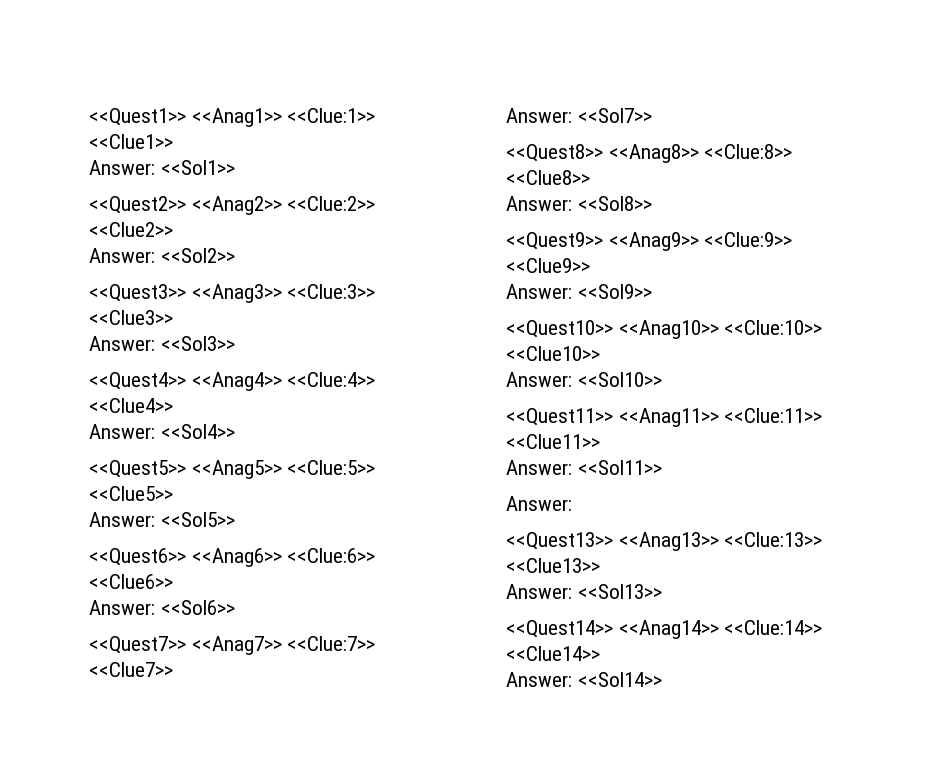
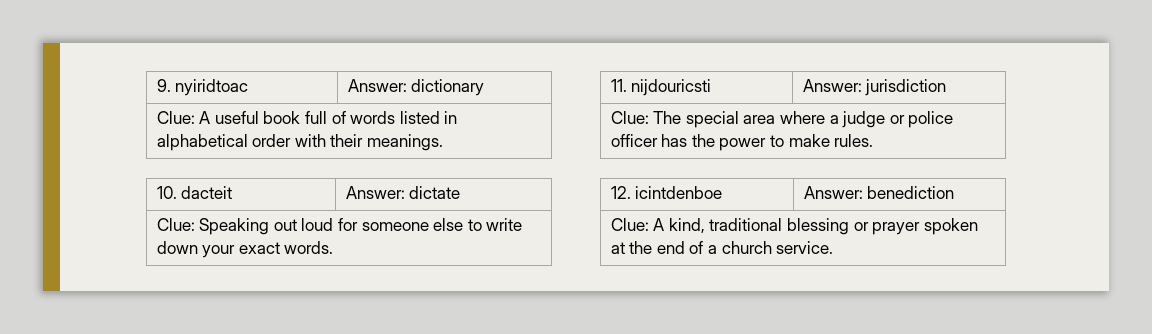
[89,108,376,127] [89,134,173,149] [89,160,235,175] [89,196,376,215] [89,222,173,237] [89,248,235,263] [89,284,376,303] [89,310,173,325] [89,336,235,351] [89,372,376,391] [89,398,173,413] [89,424,235,439] [89,460,376,479] [89,486,173,501] [89,512,235,527] [89,548,376,567] [89,574,173,589] [89,600,235,615] [89,636,376,655] [89,662,173,677] [506,108,652,123] [506,144,793,163] [506,170,590,185] [506,196,652,211] [506,232,793,251] [506,258,590,273] [506,284,652,299] [506,320,823,339] [506,346,600,361] [506,372,662,387] [506,408,823,427] [506,434,600,449] [506,460,662,475] [506,496,572,511] [506,532,823,551] [506,558,600,573] [506,584,662,599] [506,620,823,639] [506,646,600,661] [506,672,662,687] <<Quest1>> <<Anag1>> <<Clue:1>> <<Clue1>> // Answer: <<Sol1>> // <<Quest2>> <<Anag2>> <<Clue:2>> <<Clue2>> // Answer: <<Sol2>> // <<Quest3>> <<Anag3>> <<Clue:3>> <<Clue3>> // Answer: <<Sol3>> // <<Quest4>> <<Anag4>> <<Clue:4>> <<Clue4>> // Answer: <<Sol4>> // <<Quest5>> <<Anag5>> <<Clue:5>> <<Clue5>> // Answer: <<Sol5>> // <<Quest6>> <<Anag6>> <<Clue:6>> <<Clue6>> // Answer: <<Sol6>> // <<Quest7>> <<Anag7>> <<Clue:7>> <<Clue7>> // Answer: <<Sol7>> // <<Quest8>> <<Anag8>> <<Clue:8>> <<Clue8>> // Answer: <<Sol8>> // <<Quest9>> <<Anag9>> <<Clue:9>> <<Clue9>> // Answer: <<Sol9>> // <<Quest10>> <<Anag10>> <<Clue:10>> <<Clue10>> // Answer: <<Sol10>> // <<Quest11>> <<Anag11>> <<Clue:11>> <<Clue11>> // Answer: <<Sol11>> // Answer: // <<Quest13>> <<Anag13>> <<Clue:13>> <<Clue13>> // Answer: <<Sol13>> // <<Quest14>> <<Anag14>> <<Clue:14>> <<Clue14>> // Answer: <<Sol14>> -> [156,79,249,96] [347,79,485,96] [156,111,458,124] [156,134,444,151] [156,186,233,199] [345,186,461,199] [156,218,523,235] [156,241,334,258] [610,79,712,96] [802,79,947,96] [610,111,954,128] [610,134,874,151] [610,186,723,199] [803,186,955,199] [610,218,978,235] [610,241,834,254] 9. nyiridtoac | Answer: dictionary // Clue: A useful book full of words listed in alphabetical order with their meanings. // 10. dacteit | Answer: dictate // Clue: Speaking out loud for someone else to write down your exact words. // 11. nijdouricsti | Answer: jurisdiction // Clue: The special area where a judge or police officer has the power to make rules. // 12. icintdenboe | Answer: benediction // Clue: A kind, traditional blessing or prayer spoken at the end of a church service.

